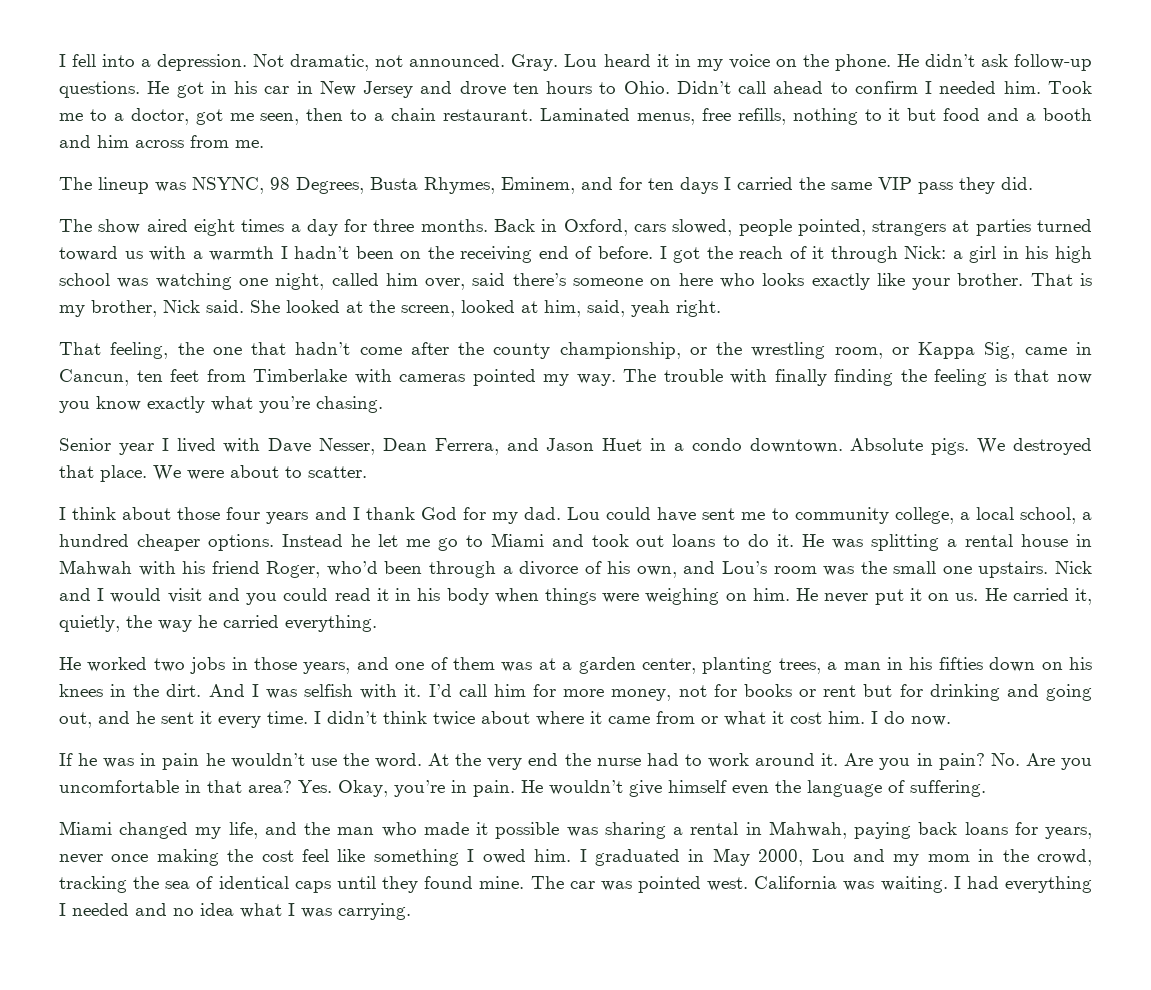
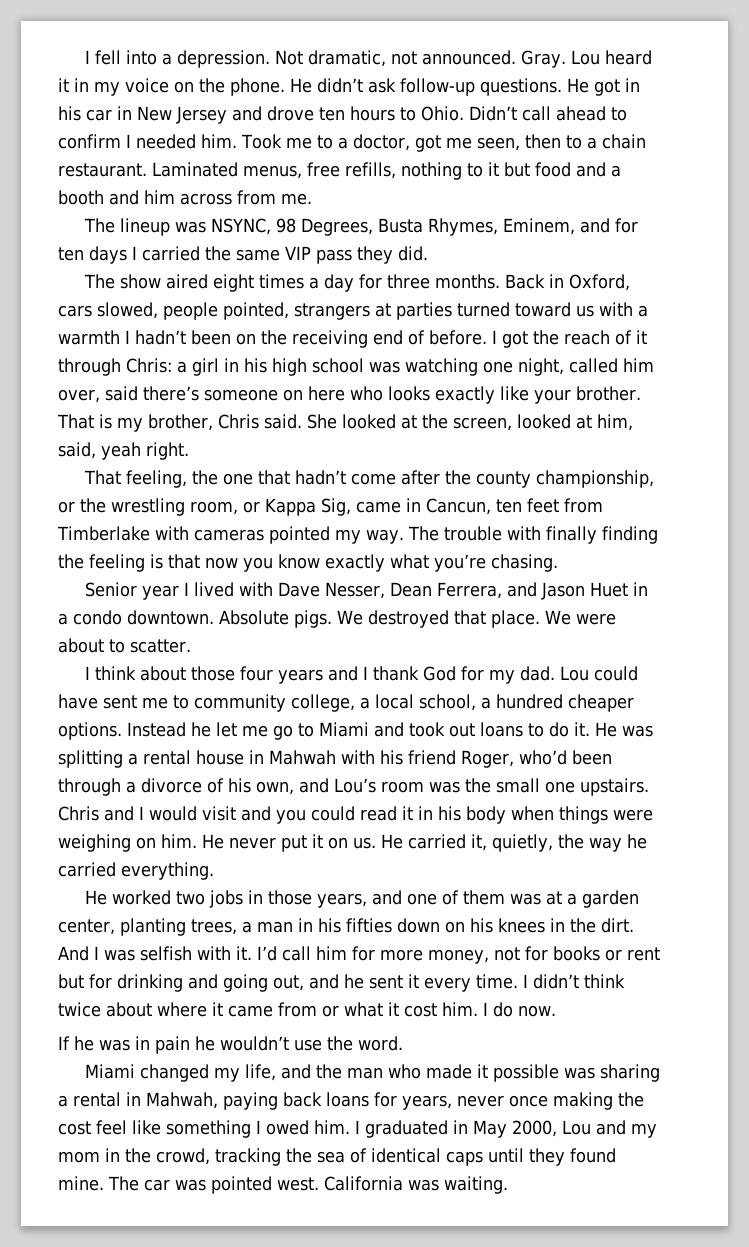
[904,246,947,259] Nick: -> [126,358,172,373] Chris:
[163,300,200,313] Nick -> [218,414,259,429] Chris
[1054,561,1092,574] Nick -> [58,806,99,821] Chris
[428,753,1092,770] [59,780,986,797] At the very end the nurse had to work around it. Are you in pain? No. Are you uncomfortable in that area? Yes. Okay, you’re in pain. He wouldn’t give himself even the language of suffering. -> (403, 1043) none
[953,876,1092,893] [59,903,411,920] I had everything I needed and no idea what I was carrying. -> (508, 1185) none

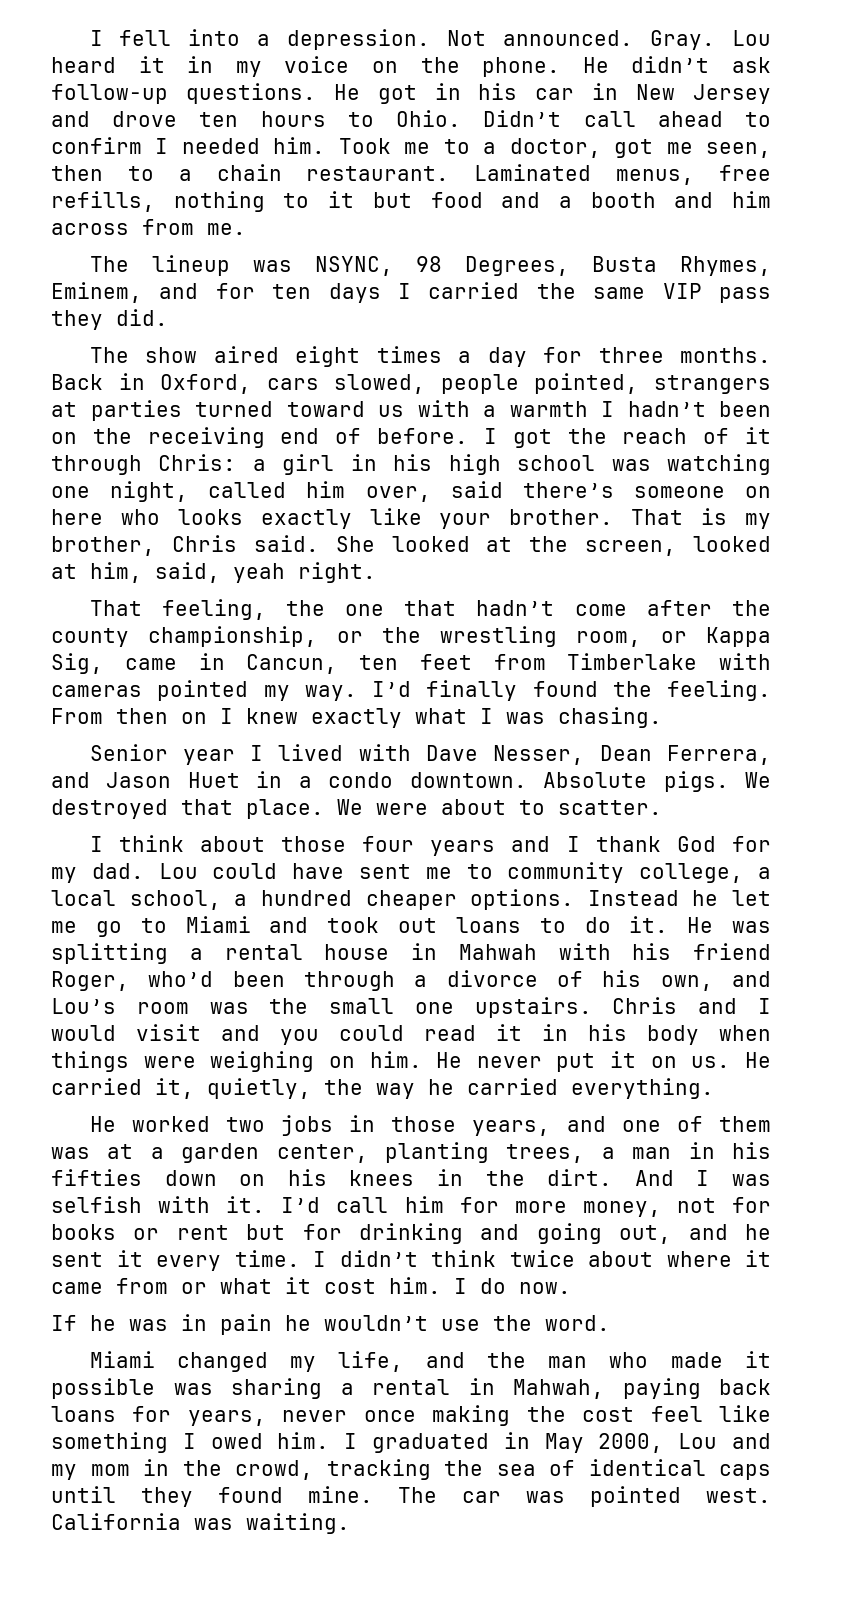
[307,50,417,67] dramatic, not -> (487, 38) none
[407,526,658,544] [58,554,486,572] The trouble with finally finding the feeling is that now you know exactly what you’re -> [372,680,771,701] [51,708,545,728] I’d finally found the feeling. From then on I knew exactly what I was

